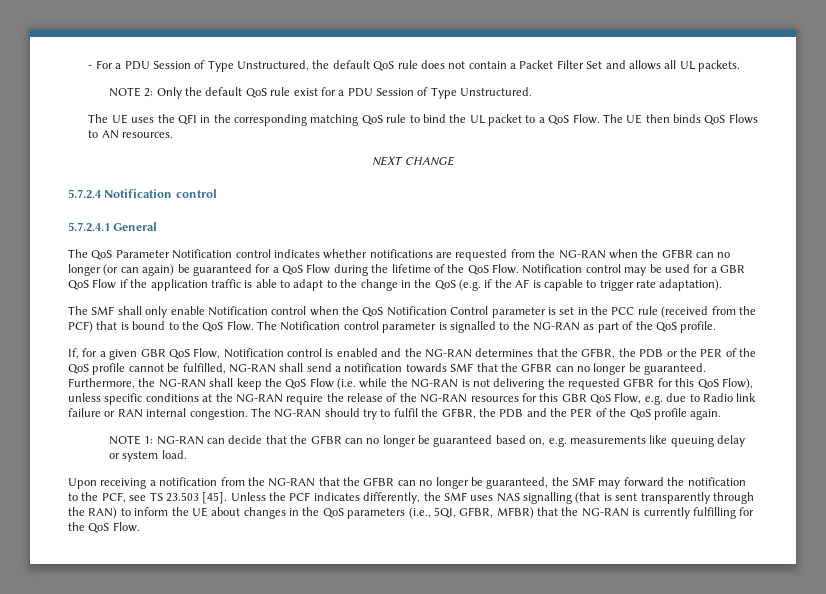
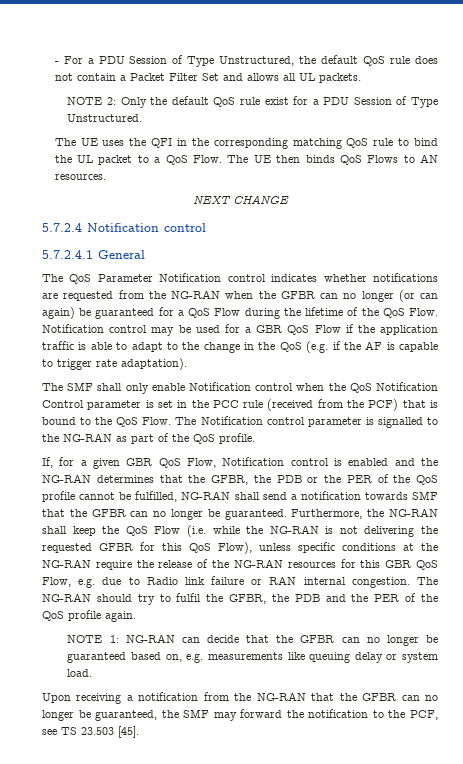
[230,492,754,504] [68,507,755,519] [68,522,140,533] Unless the PCF indicates differently, the SMF uses NAS signalling (that is sent transparently through the RAN) to inform the UE about changes in the QoS parameters (i.e., 5QI, GFBR, MFBR) that the NG-RAN is currently fulfilling for the QoS Flow. -> (139, 732) none

